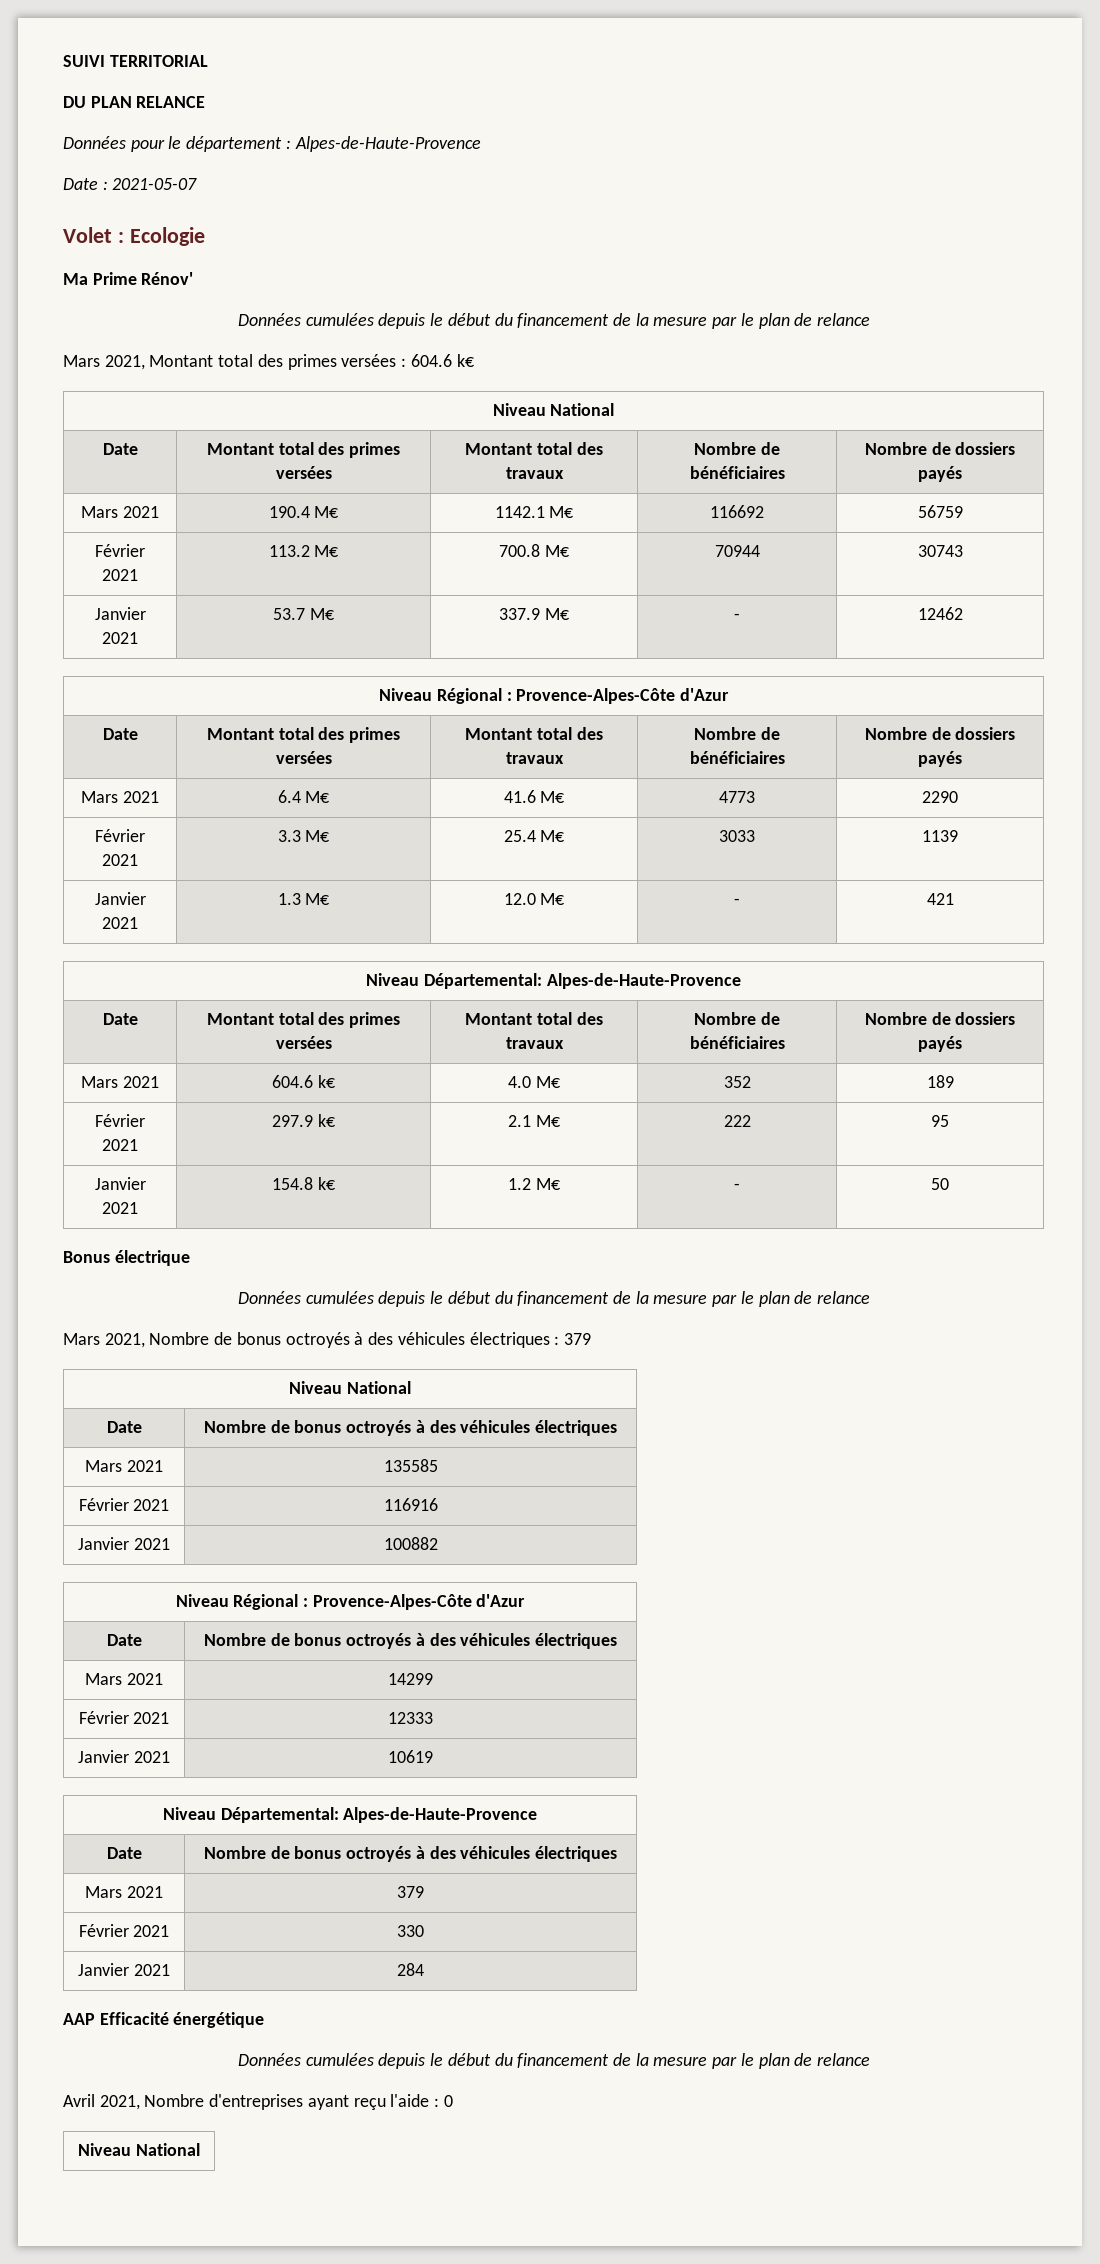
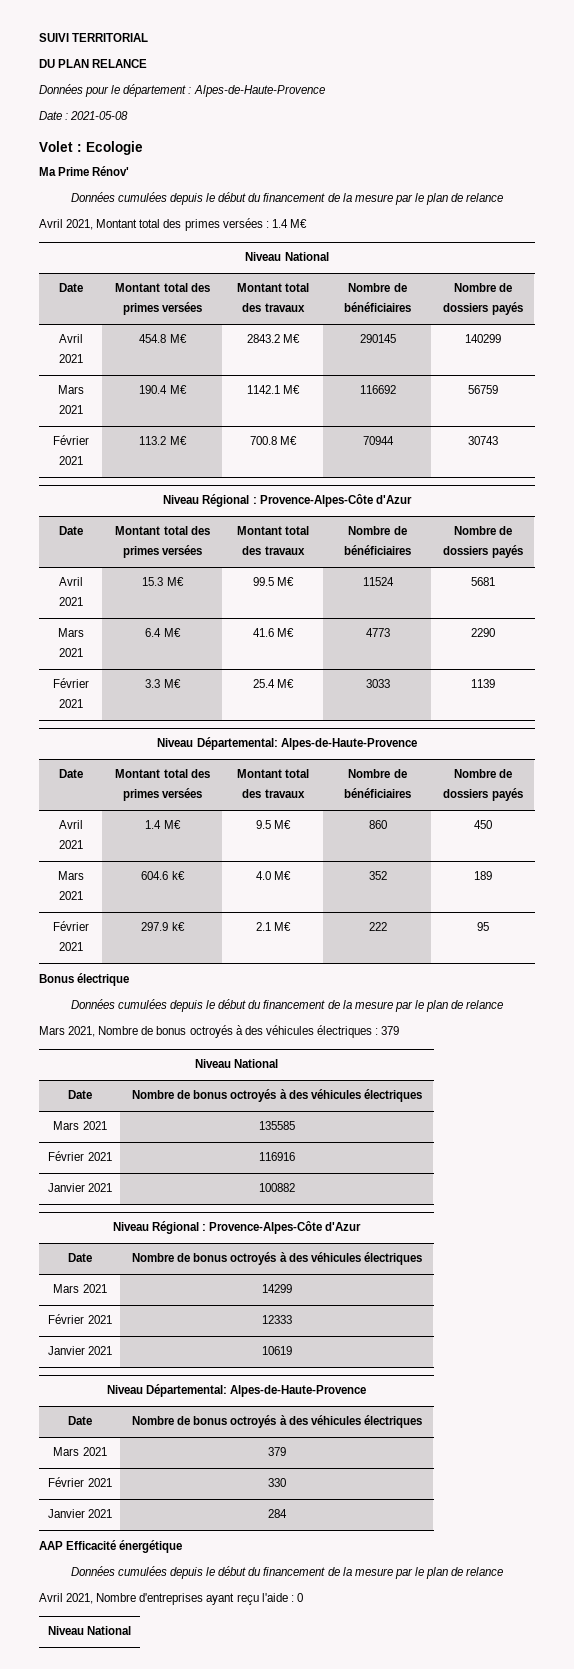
[112,178,198,190] 2021-05-07 -> [70,111,129,120] 2021-05-08
[63,355,100,367] Mars -> [39,219,63,228] Avril
[410,354,474,367] 604.6 k€ -> [271,219,307,228] 1.4 M€
(962, 474) none -> [59,334,83,343] [59,354,83,363] [139,334,187,343] [246,334,301,343] [359,334,396,343] [465,334,501,343] // Avril 2021 | 454.8 M€ | 2843.2 M€ | 290145 | 140299
[94,607,146,620] [102,632,138,644] [273,608,334,620] [499,608,569,620] [734,613,740,620] [917,607,963,620] // Janvier 2021 | 53.7 M€ | 337.9 M€ | - | 12462 -> (498, 440) none
(962, 759) none -> [59,577,83,586] [59,597,83,606] [142,577,184,586] [252,577,295,586] [362,577,394,586] [471,577,495,586] // Avril 2021 | 15.3 M€ | 99.5 M€ | 11524 | 5681
[94,892,146,905] [102,917,138,929] [277,893,330,905] [503,893,565,905] [734,898,740,905] [926,893,954,905] // Janvier 2021 | 1.3 M€ | 12.0 M€ | - | 421 -> (495, 683) none
(962, 1044) none -> [59,820,83,829] [59,840,83,849] [145,820,181,829] [255,820,292,829] [368,820,387,829] [474,820,492,829] // Avril 2021 | 1.4 M€ | 9.5 M€ | 860 | 450
[94,1177,146,1190] [102,1202,138,1214] [272,1177,335,1190] [508,1178,560,1190] [734,1183,740,1190] [931,1178,949,1190] // Janvier 2021 | 154.8 k€ | 1.2 M€ | - | 50 -> (489, 926) none

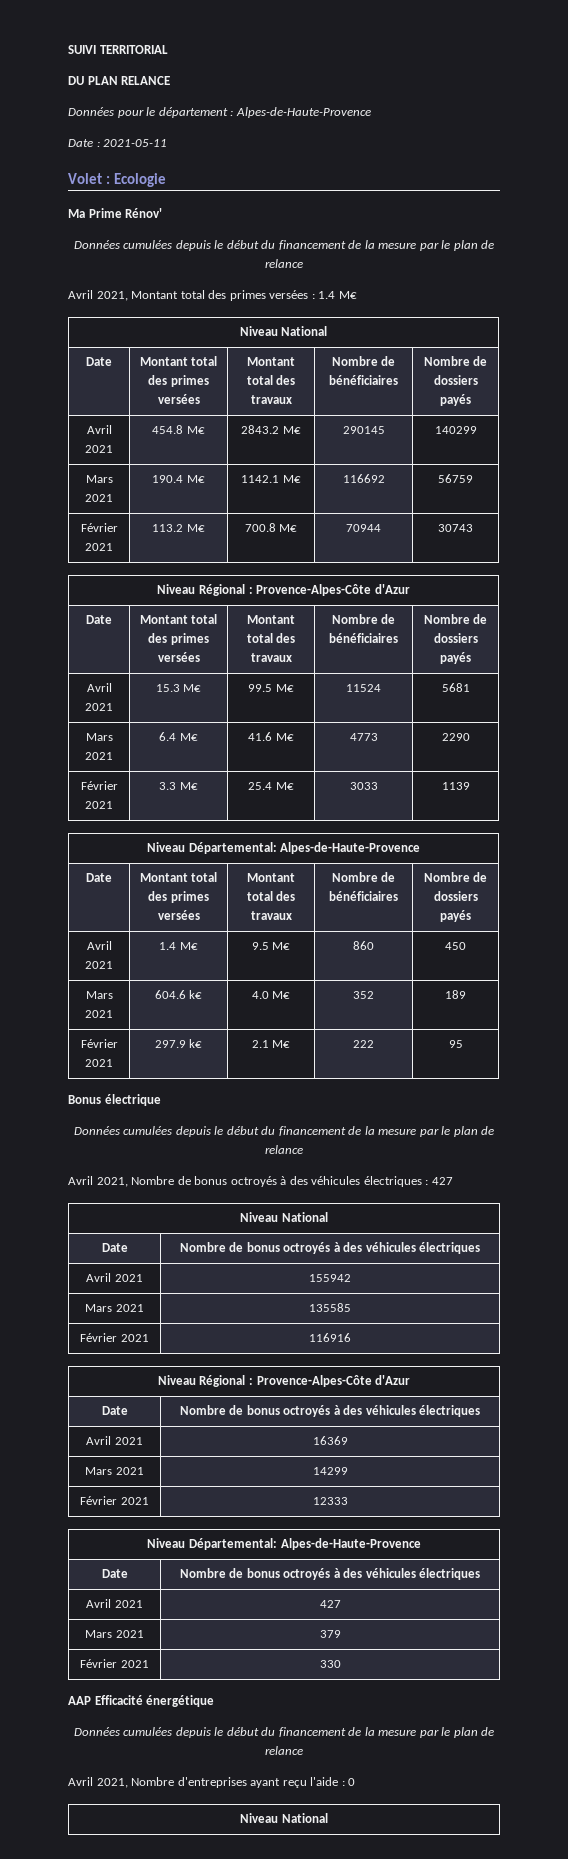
[70,111,129,120] 2021-05-08 -> [103,139,168,147] 2021-05-11
[39,1026,65,1035] Mars -> [68,1176,93,1185] Avril
[381,1026,400,1035] 379 -> [431,1177,453,1185] 427
(422, 1095) none -> [86,1273,143,1282] [309,1274,351,1282] // Avril 2021 | 155942
[47,1183,113,1192] [259,1183,295,1192] // Janvier 2021 | 100882 -> (351, 1337) none
(422, 1258) none -> [86,1436,143,1445] [312,1436,348,1445] // Avril 2021 | 16369
[47,1346,113,1355] [262,1346,292,1355] // Janvier 2021 | 10619 -> (348, 1501) none
(422, 1421) none -> [86,1599,143,1608] [319,1600,341,1608] // Avril 2021 | 427
[47,1509,113,1518] [268,1509,287,1518] // Janvier 2021 | 284 -> (341, 1664) none

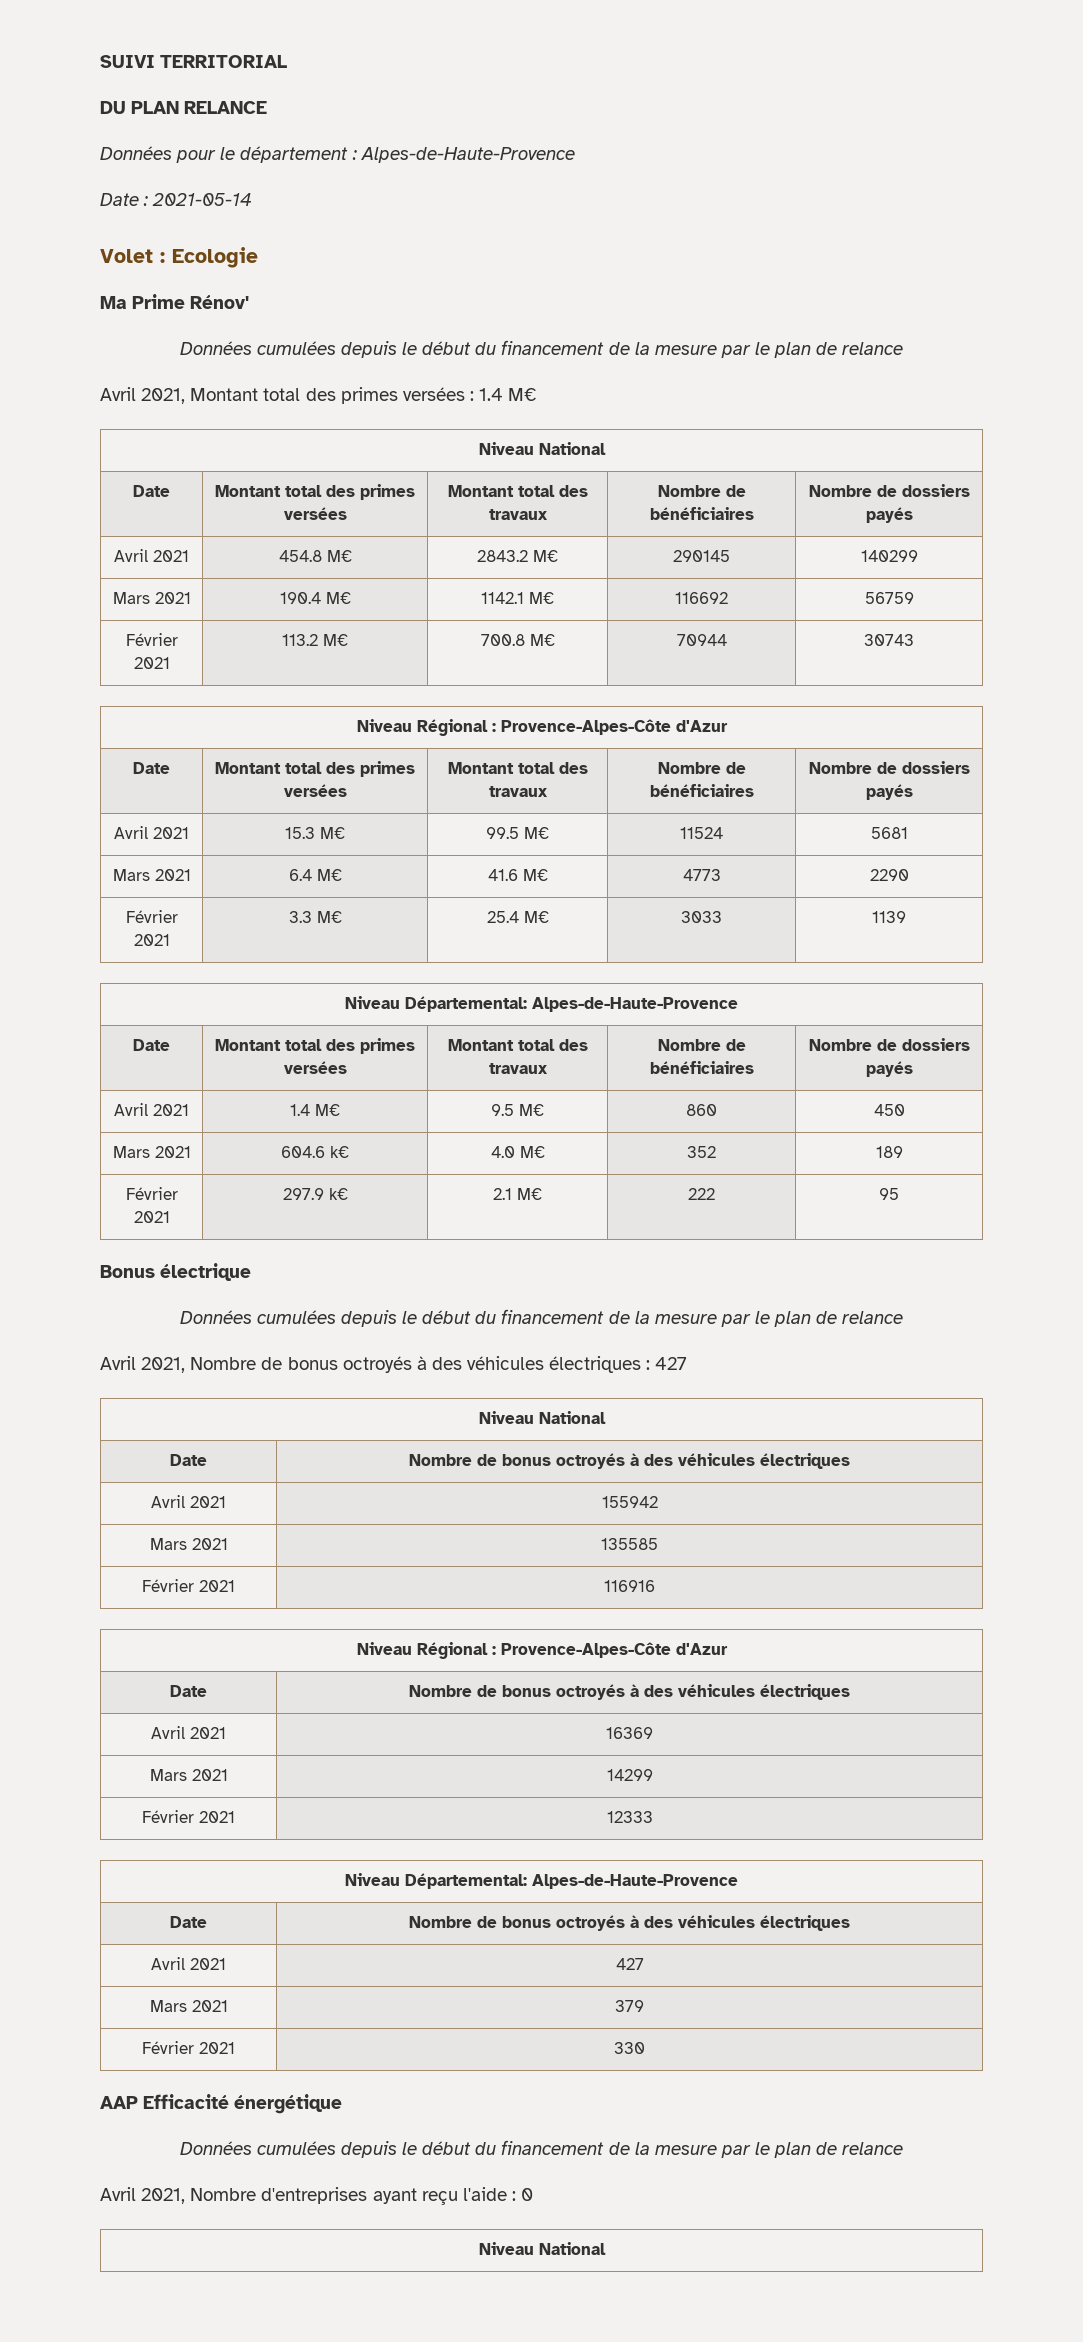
[103,139,168,147] 2021-05-11 -> [152,193,253,206] 2021-05-14

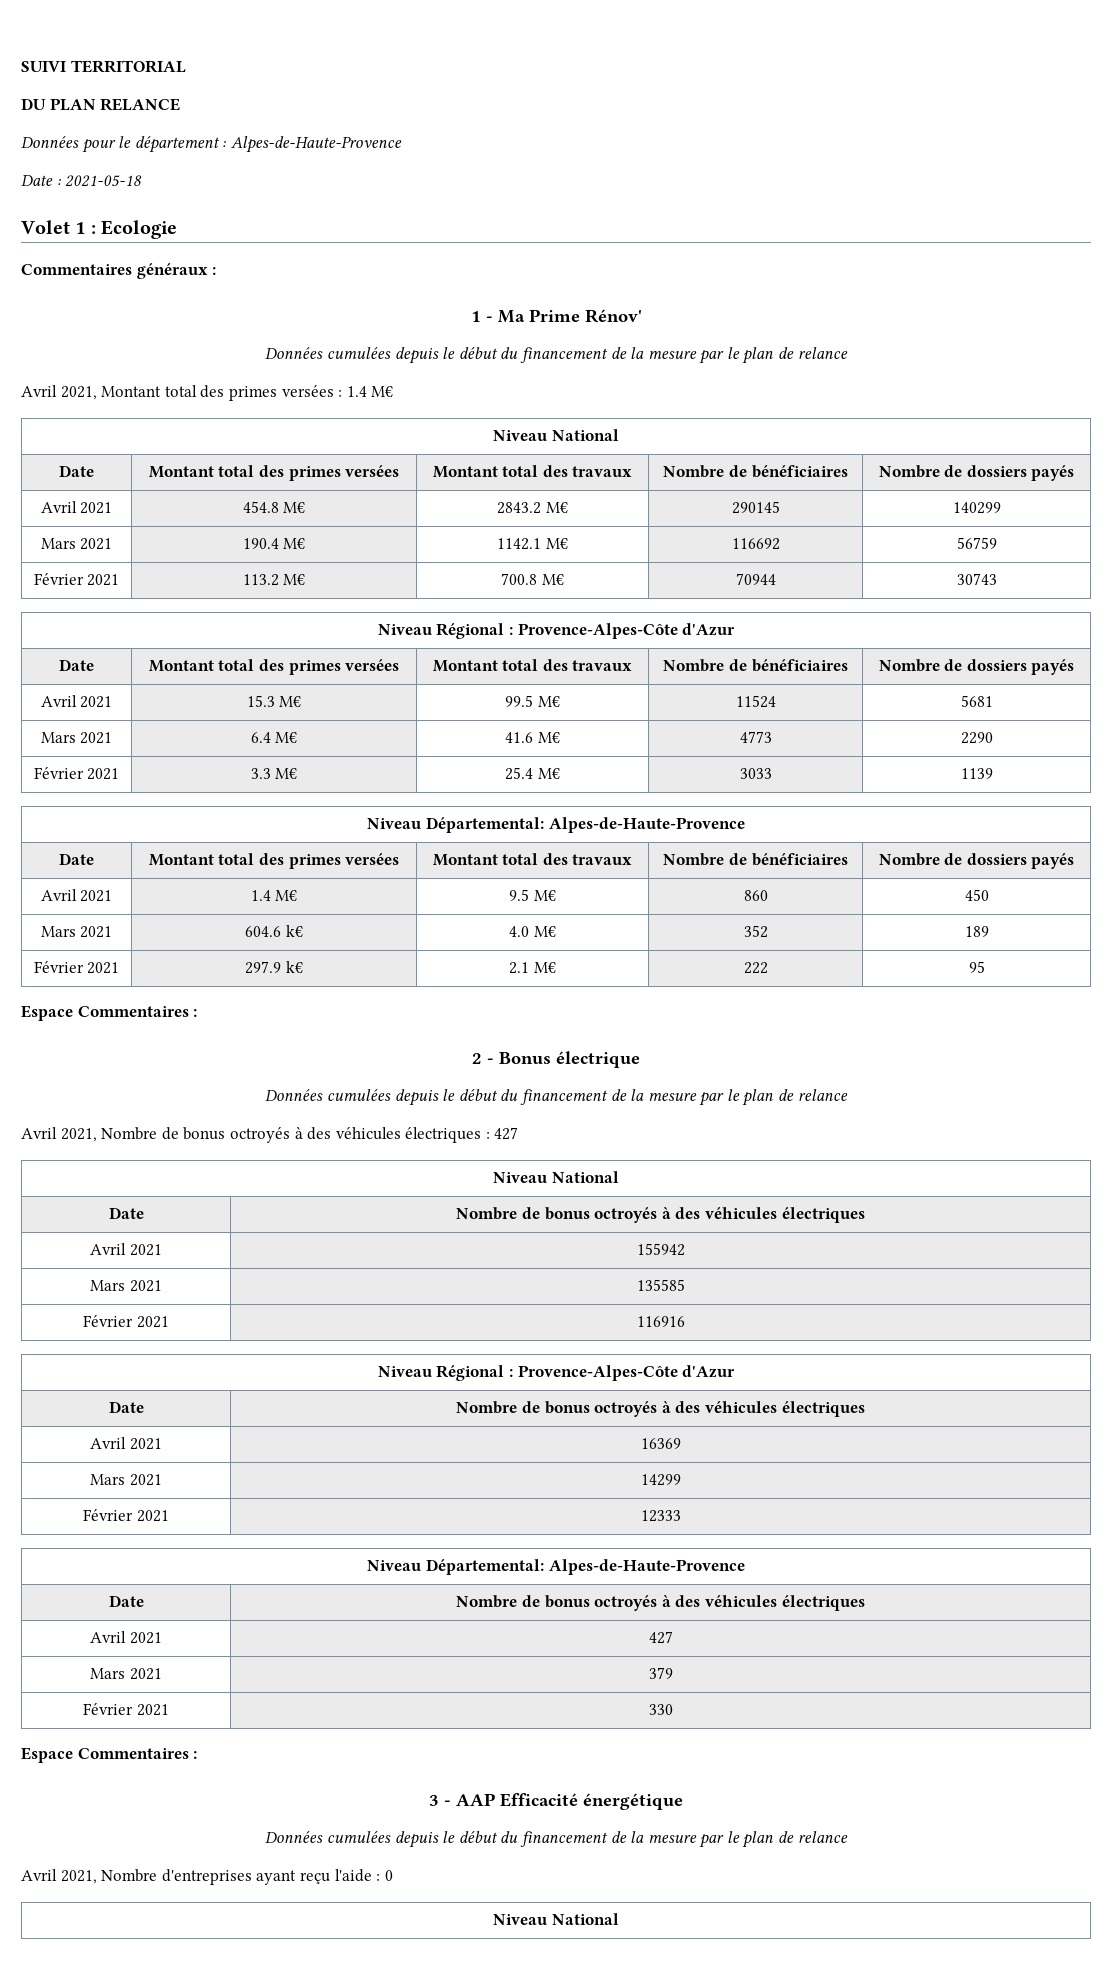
[152,193,253,206] 2021-05-14 -> [65,175,143,187] 2021-05-18
(153, 256) none -> [75,222,86,234] 1
(258, 257) none -> [21,263,217,279] [470,311,493,322] Commentaires généraux : // 1 -
(899, 1194) none -> [21,1005,198,1021] [472,1053,494,1064] Espace Commentaires : // 2 -
(645, 2048) none -> [21,1747,198,1763] [429,1795,451,1806] Espace Commentaires : // 3 -

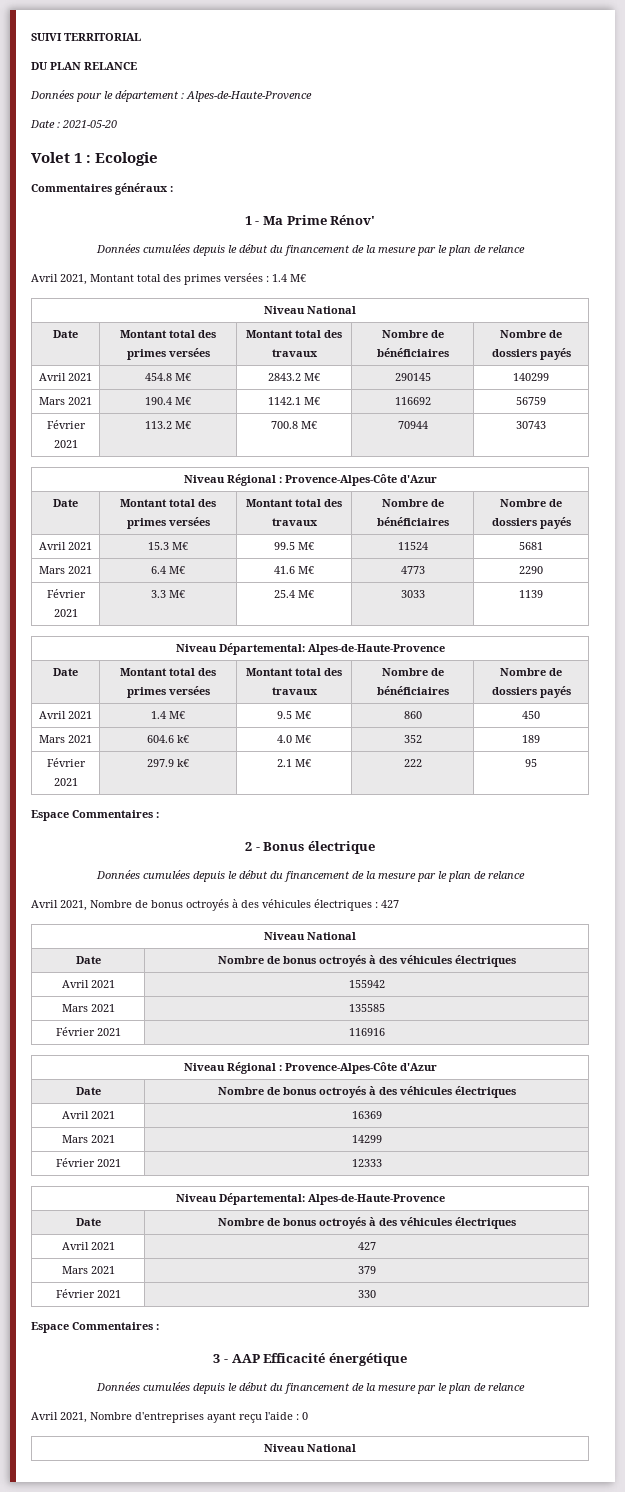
[65,175,143,187] 2021-05-18 -> [62,120,117,128] 2021-05-20

